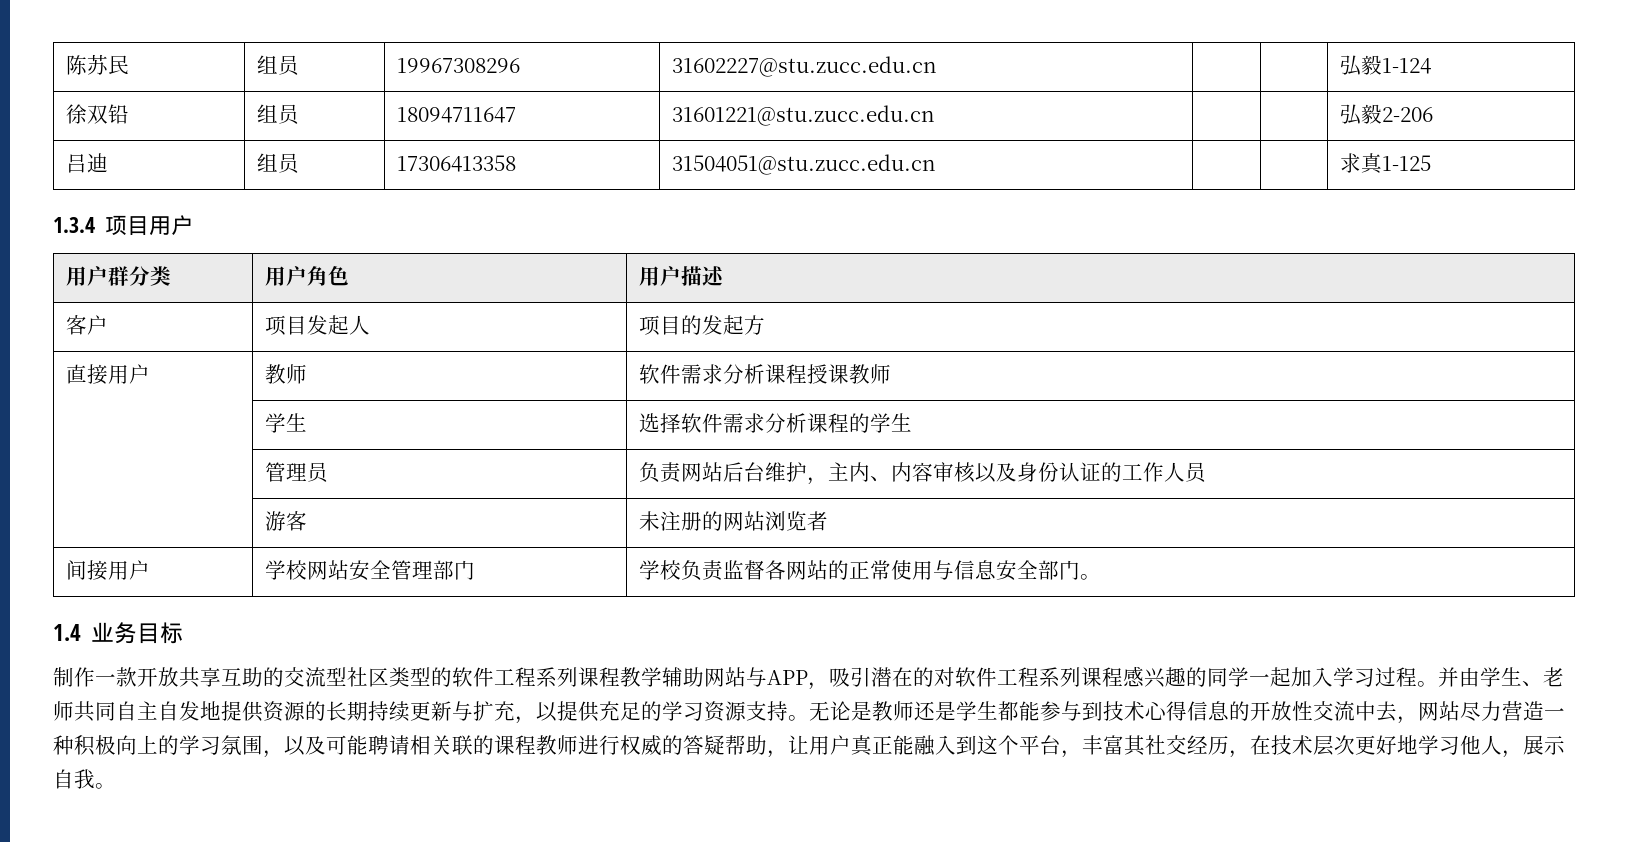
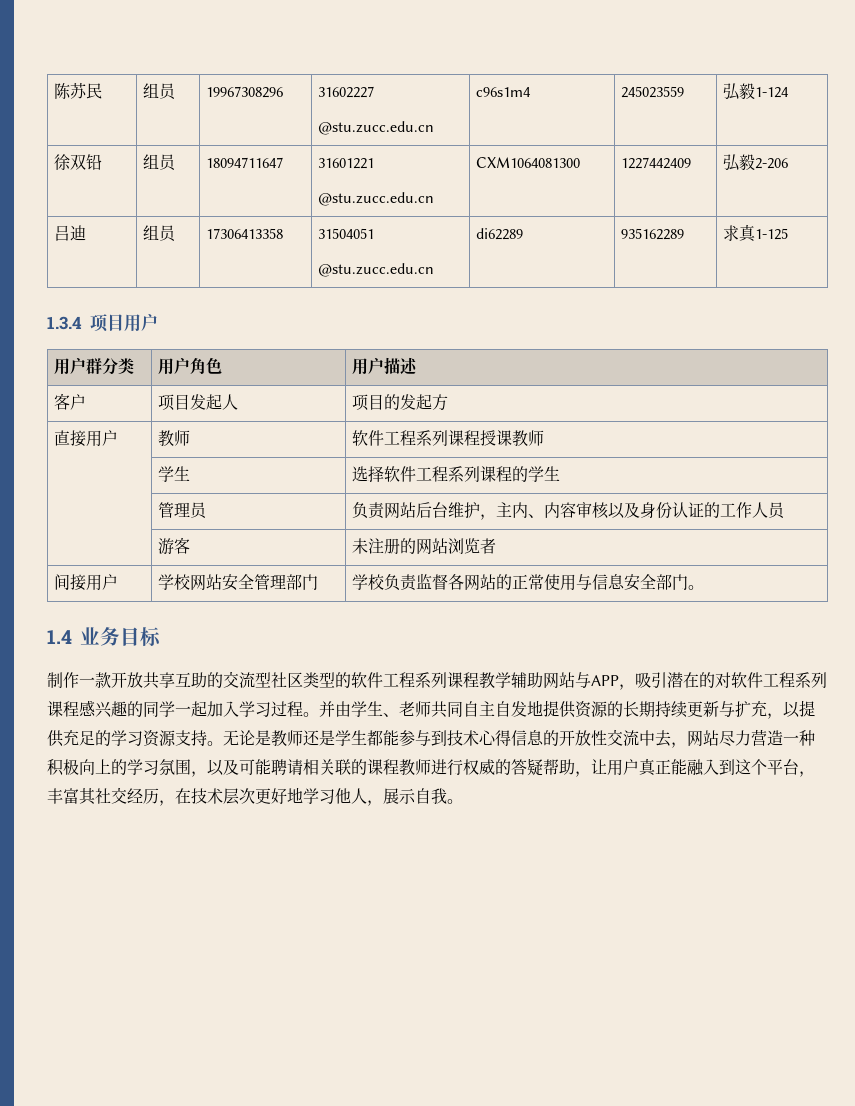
[672,56,938,77] 31602227@stu.zucc.edu.cn | | -> [317,86,374,98] [317,121,434,135] [475,87,531,97] [620,86,684,98] 31602227 // @stu.zucc.edu.cn | c96s1m4 | 245023559
[672,105,936,126] 31601221@stu.zucc.edu.cn | | -> [317,158,374,169] [317,192,434,206] [475,157,580,168] [620,157,691,169] 31601221 // @stu.zucc.edu.cn | CXM1064081300 | 1227442409
[672,154,937,175] 31504051@stu.zucc.edu.cn | | -> [317,228,374,239] [317,263,434,277] [475,228,523,240] [620,228,684,240] 31504051 // @stu.zucc.edu.cn | di62289 | 935162289
[681,364,766,384] 需求分析 -> [383,430,448,446] 工程系列
[723,413,808,433] 需求分析 -> [415,466,480,482] 工程系列

